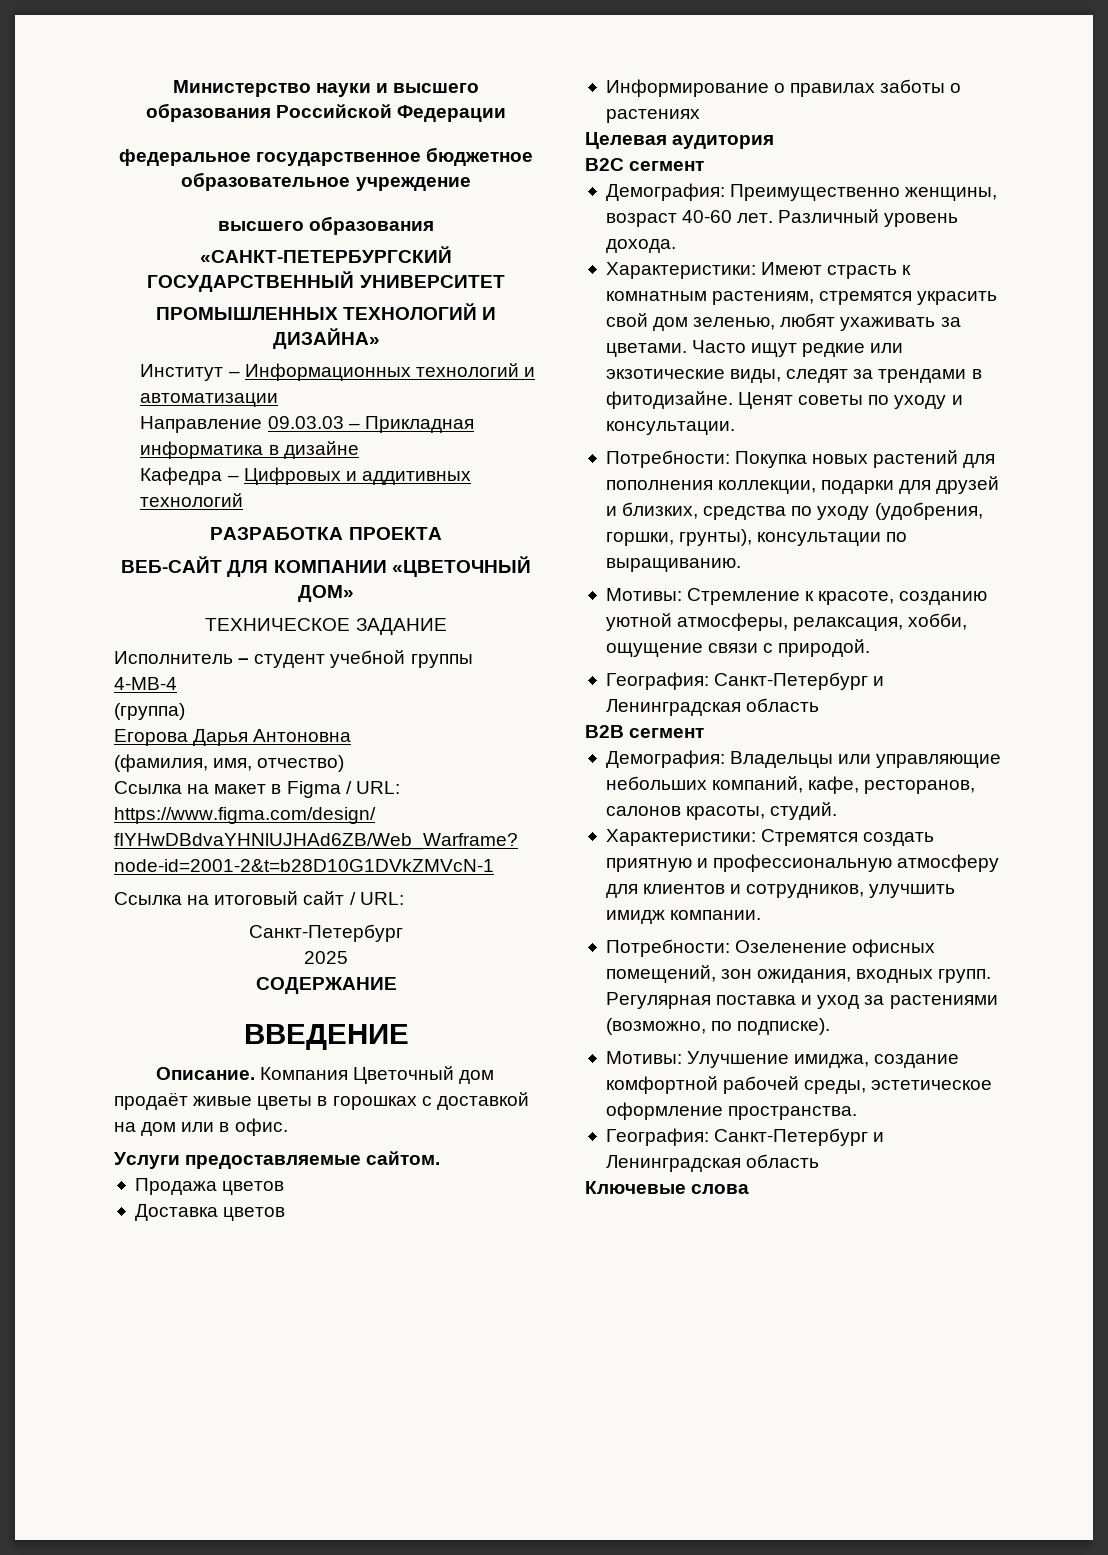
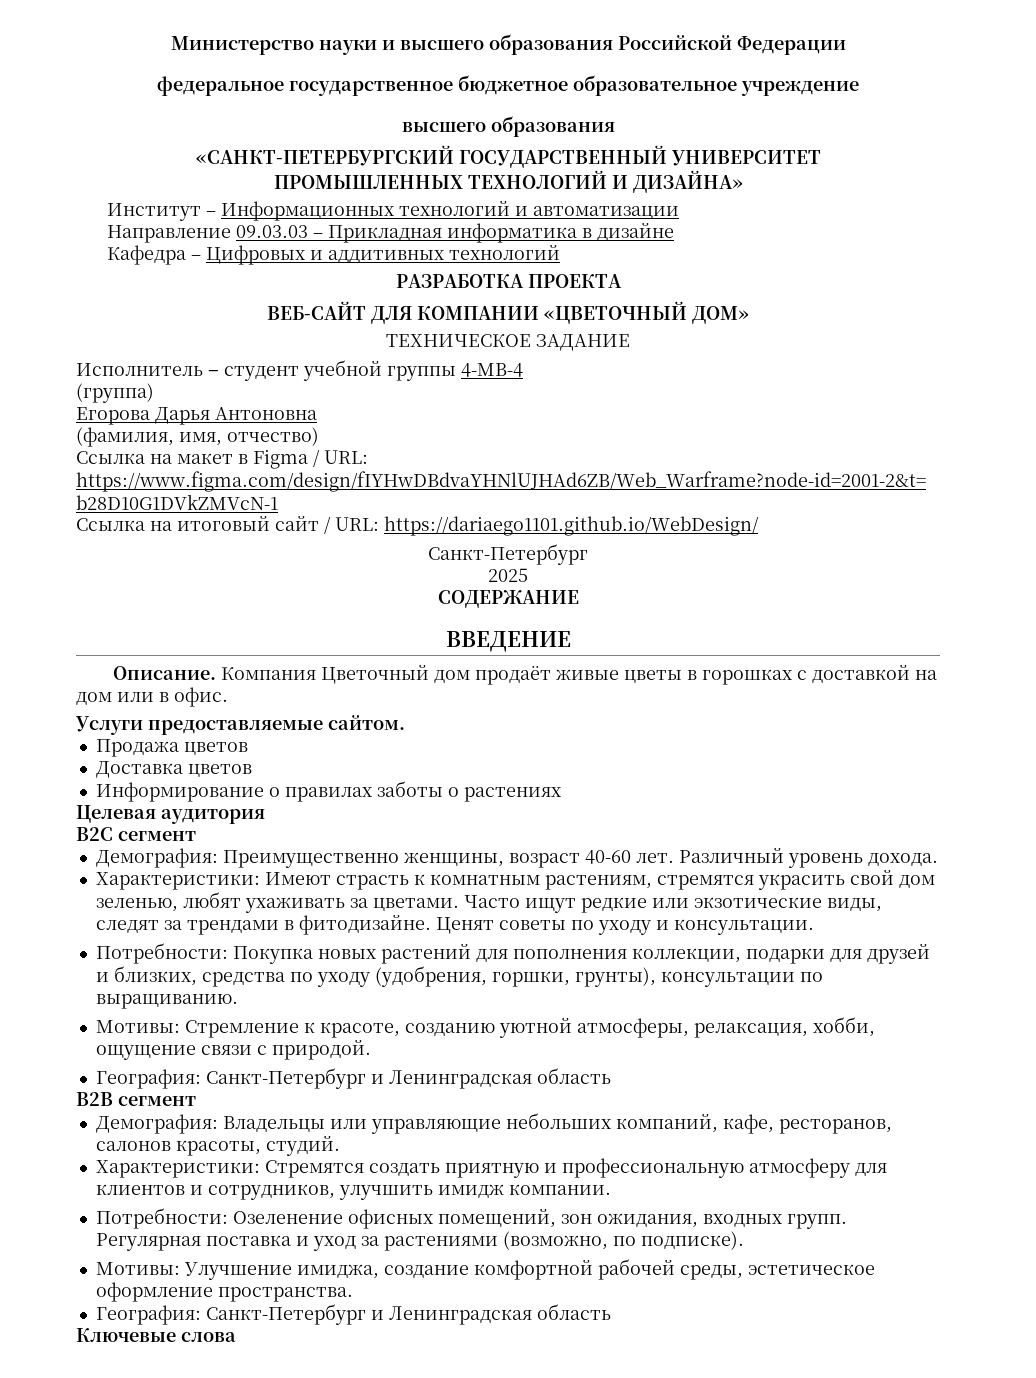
(404, 898) none -> [384,516,759,536] https://dariaego1101.github.io/WebDesign/

